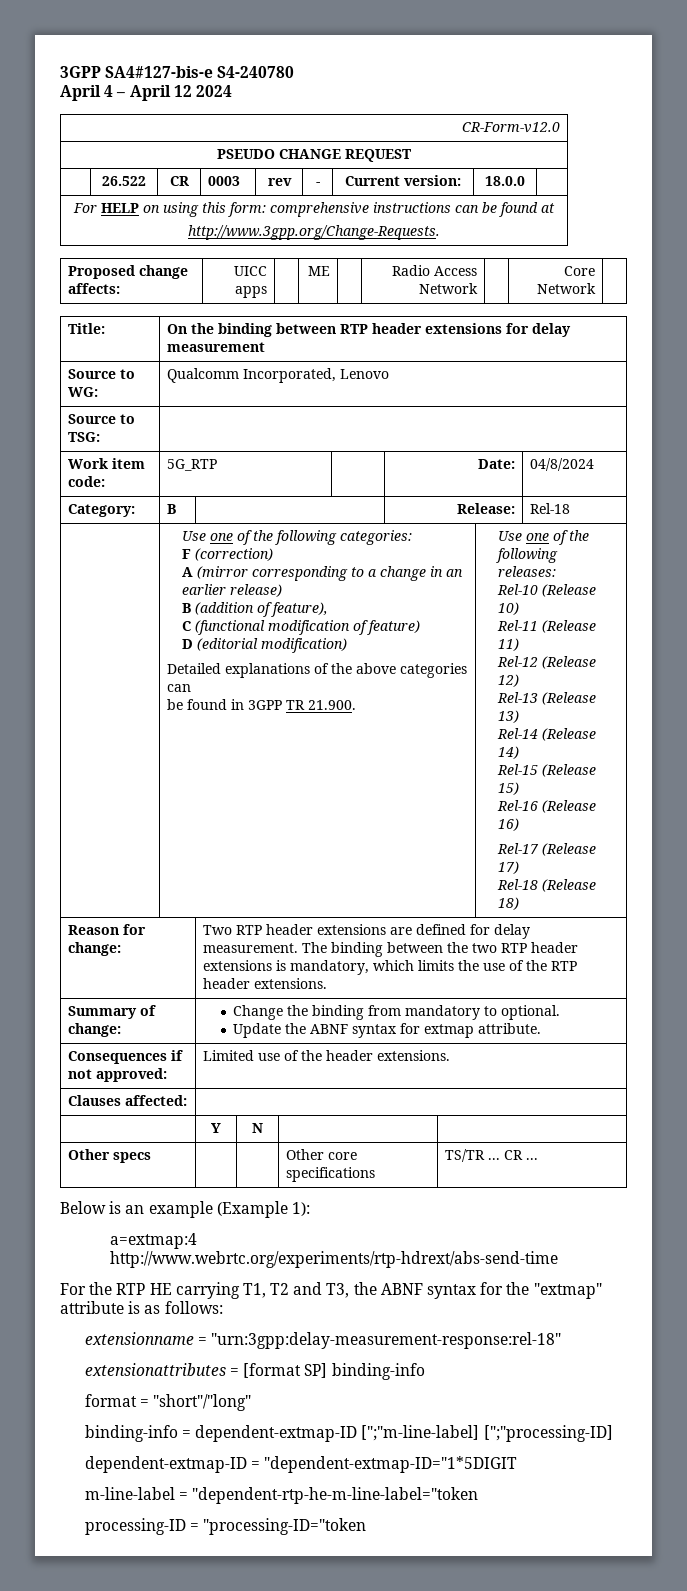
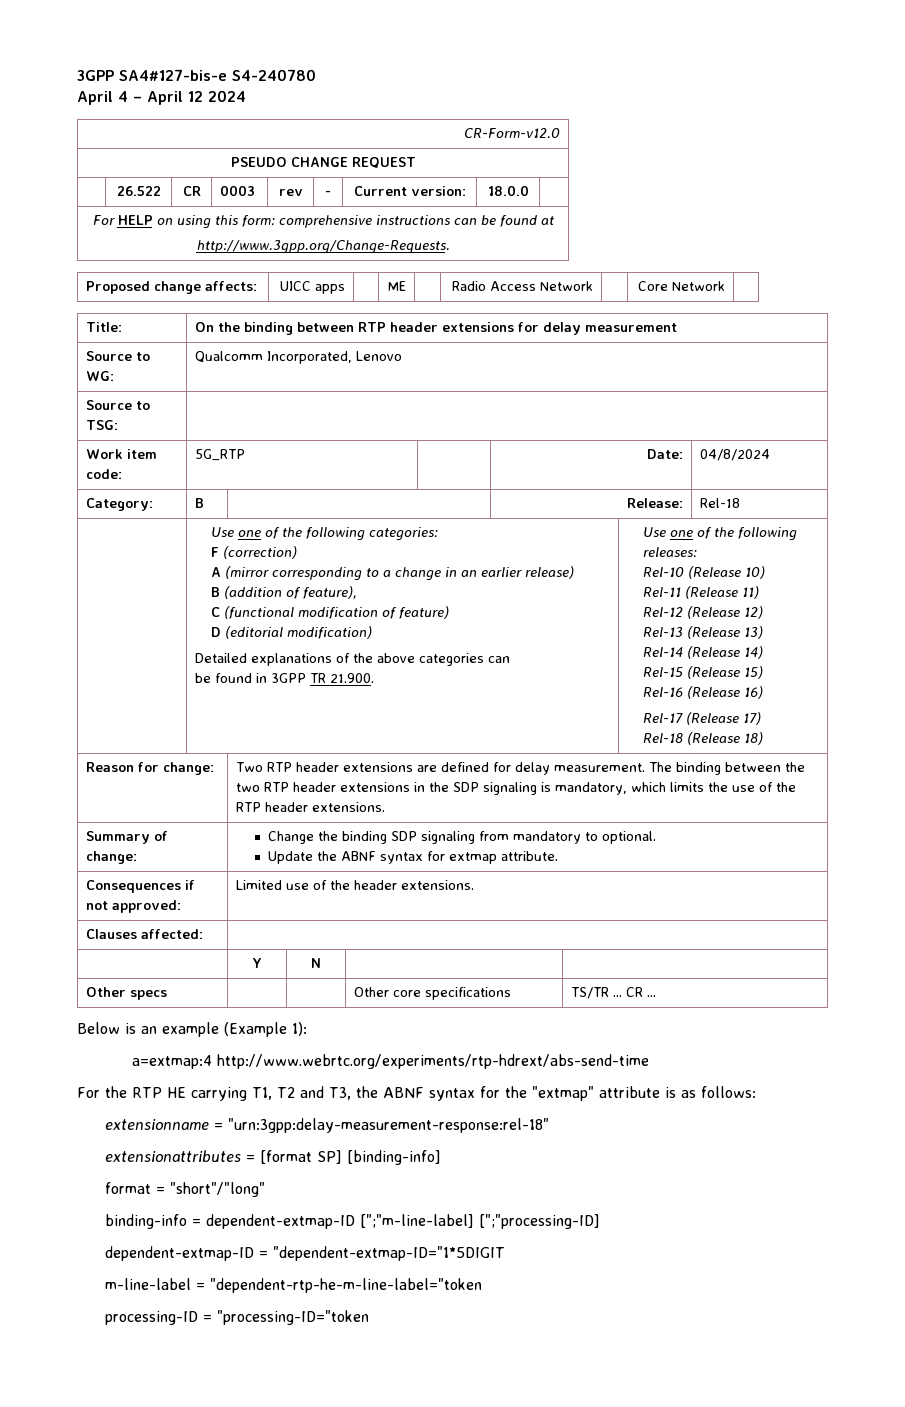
(273, 965) none -> [413,782,537,795] in the SDP signaling
(365, 1012) none -> [391,831,476,844] SDP signaling
[331,1363,425,1380] binding-info -> [346,1150,441,1165] [binding-info]

